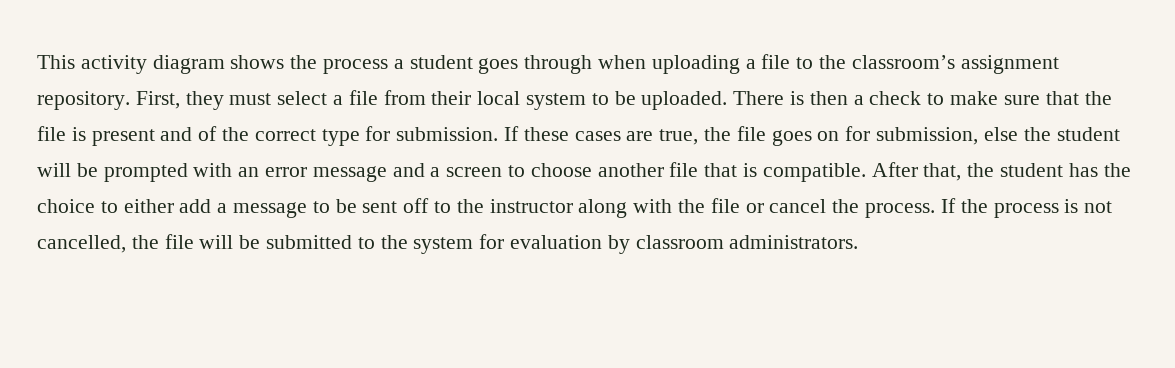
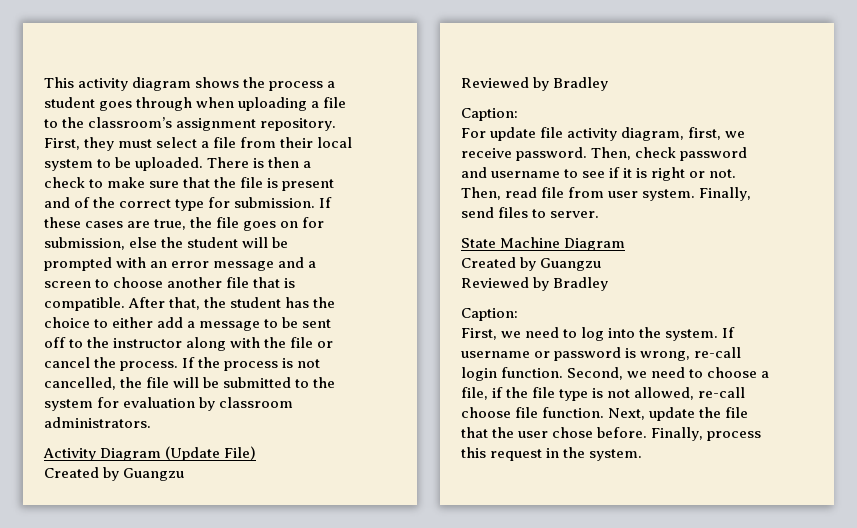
(859, 242) none -> [43,446,257,461] [44,467,185,481] [461,77,609,91] [461,108,518,121] [461,127,746,141] [461,147,748,161] [461,167,737,181] [461,187,752,201] [461,207,600,218] [461,237,626,251] [461,257,602,271] [461,277,609,291] [461,308,518,321] [461,327,736,341] [461,347,742,361] [461,367,770,381] [461,387,746,401] [461,407,749,421] [461,427,762,441] [461,447,643,461] // Activity Diagram (Update File) // Created by Guangzu // Reviewed by Bradley // Caption: // For update file activity diagram, first, we receive password. Then, check password and username to see if it is right or not. Then, read file from user system. Finally, send files to server. // State Machine Diagram // Created by Guangzu // Reviewed by Bradley // Caption: // First, we need to log into the system. If username or password is wrong, re-call login function. Second, we need to choose a file, if the file type is not allowed, re-call choose file function. Next, update the file that the user chose before. Finally, process this request in the system.

